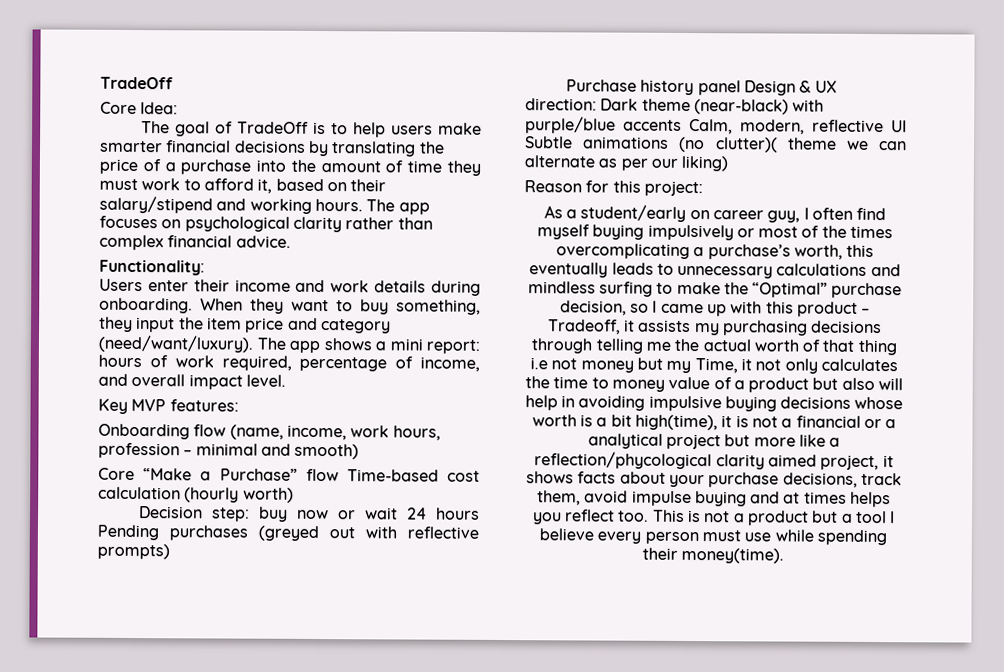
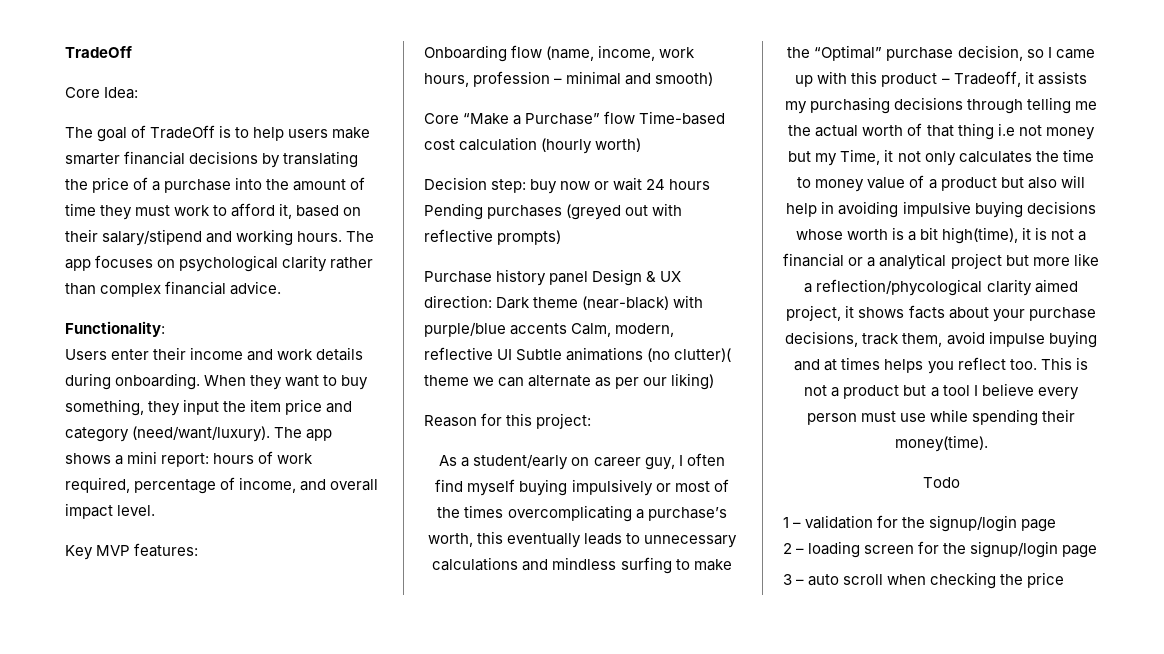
(785, 555) none -> [922,477,960,488] [783,515,1057,532] [783,541,1098,558] [783,572,1065,589] // Todo // 1 – validation for the signup/login page // 2 – loading screen for the signup/login page // 3 – auto scroll when checking the price

